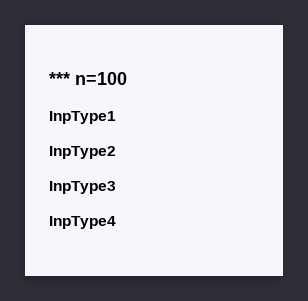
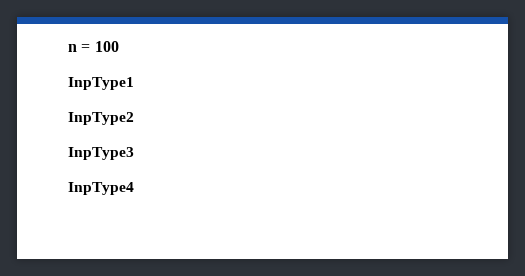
[49,72,127,85] *** n=100 -> [68,41,119,52] n = 100

